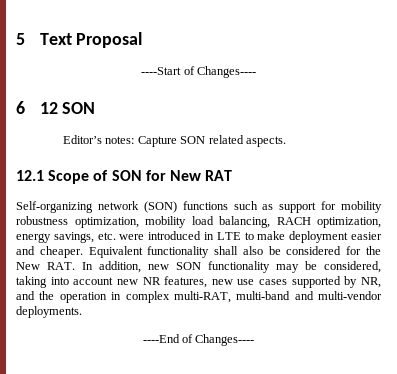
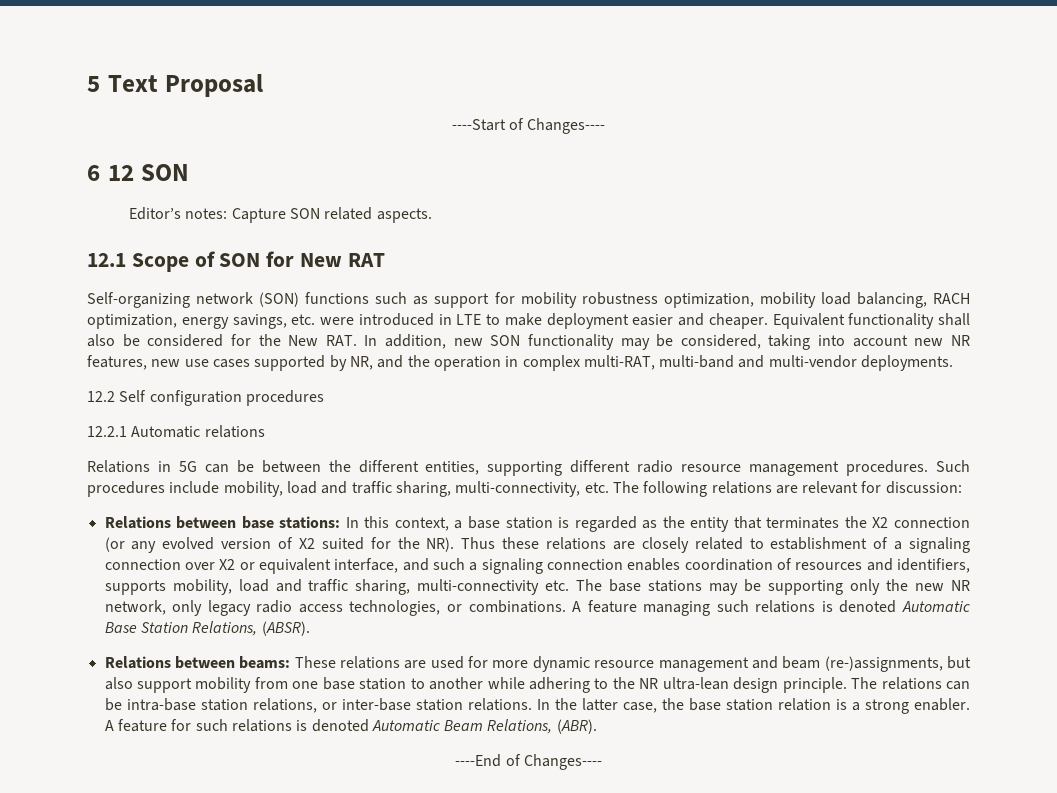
(82, 312) none -> [87,390,324,406] [87,425,265,438] [87,460,971,476] [87,481,962,497] [104,516,970,532] [104,537,971,553] [104,558,970,574] [104,579,971,595] [104,600,970,616] [104,621,310,636] [104,656,972,672] [104,677,971,693] [104,698,971,714] [104,719,597,734] // 12.2 Self configuration procedures // 12.2.1 Automatic relations // Relations in 5G can be between the different entities, supporting different radio resource management procedures. Such procedures include mobility, load and traffic sharing, multi-connectivity, etc. The following relations are relevant for discussion: // Relations between base stations: In this context, a base station is regarded as the entity that terminates the X2 connection (or any evolved version of X2 suited for the NR). Thus these relations are closely related to establishment of a signaling connection over X2 or equivalent interface, and such a signaling connection enables coordination of resources and identifiers, supports mobility, load and traffic sharing, multi-connectivity etc. The base stations may be supporting only the new NR network, only legacy radio access technologies, or combinations. A feature managing such relations is denoted Automatic Base Station Relations, (ABSR). // Relations between beams: These relations are used for more dynamic resource management and beam (re-)assignments, but also support mobility from one base station to another while adhering to the NR ultra-lean design principle. The relations can be intra-base station relations, or inter-base station relations. In the latter case, the base station relation is a strong enabler. A feature for such relations is denoted Automatic Beam Relations, (ABR).

